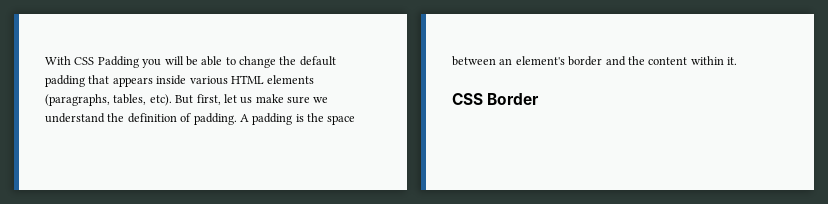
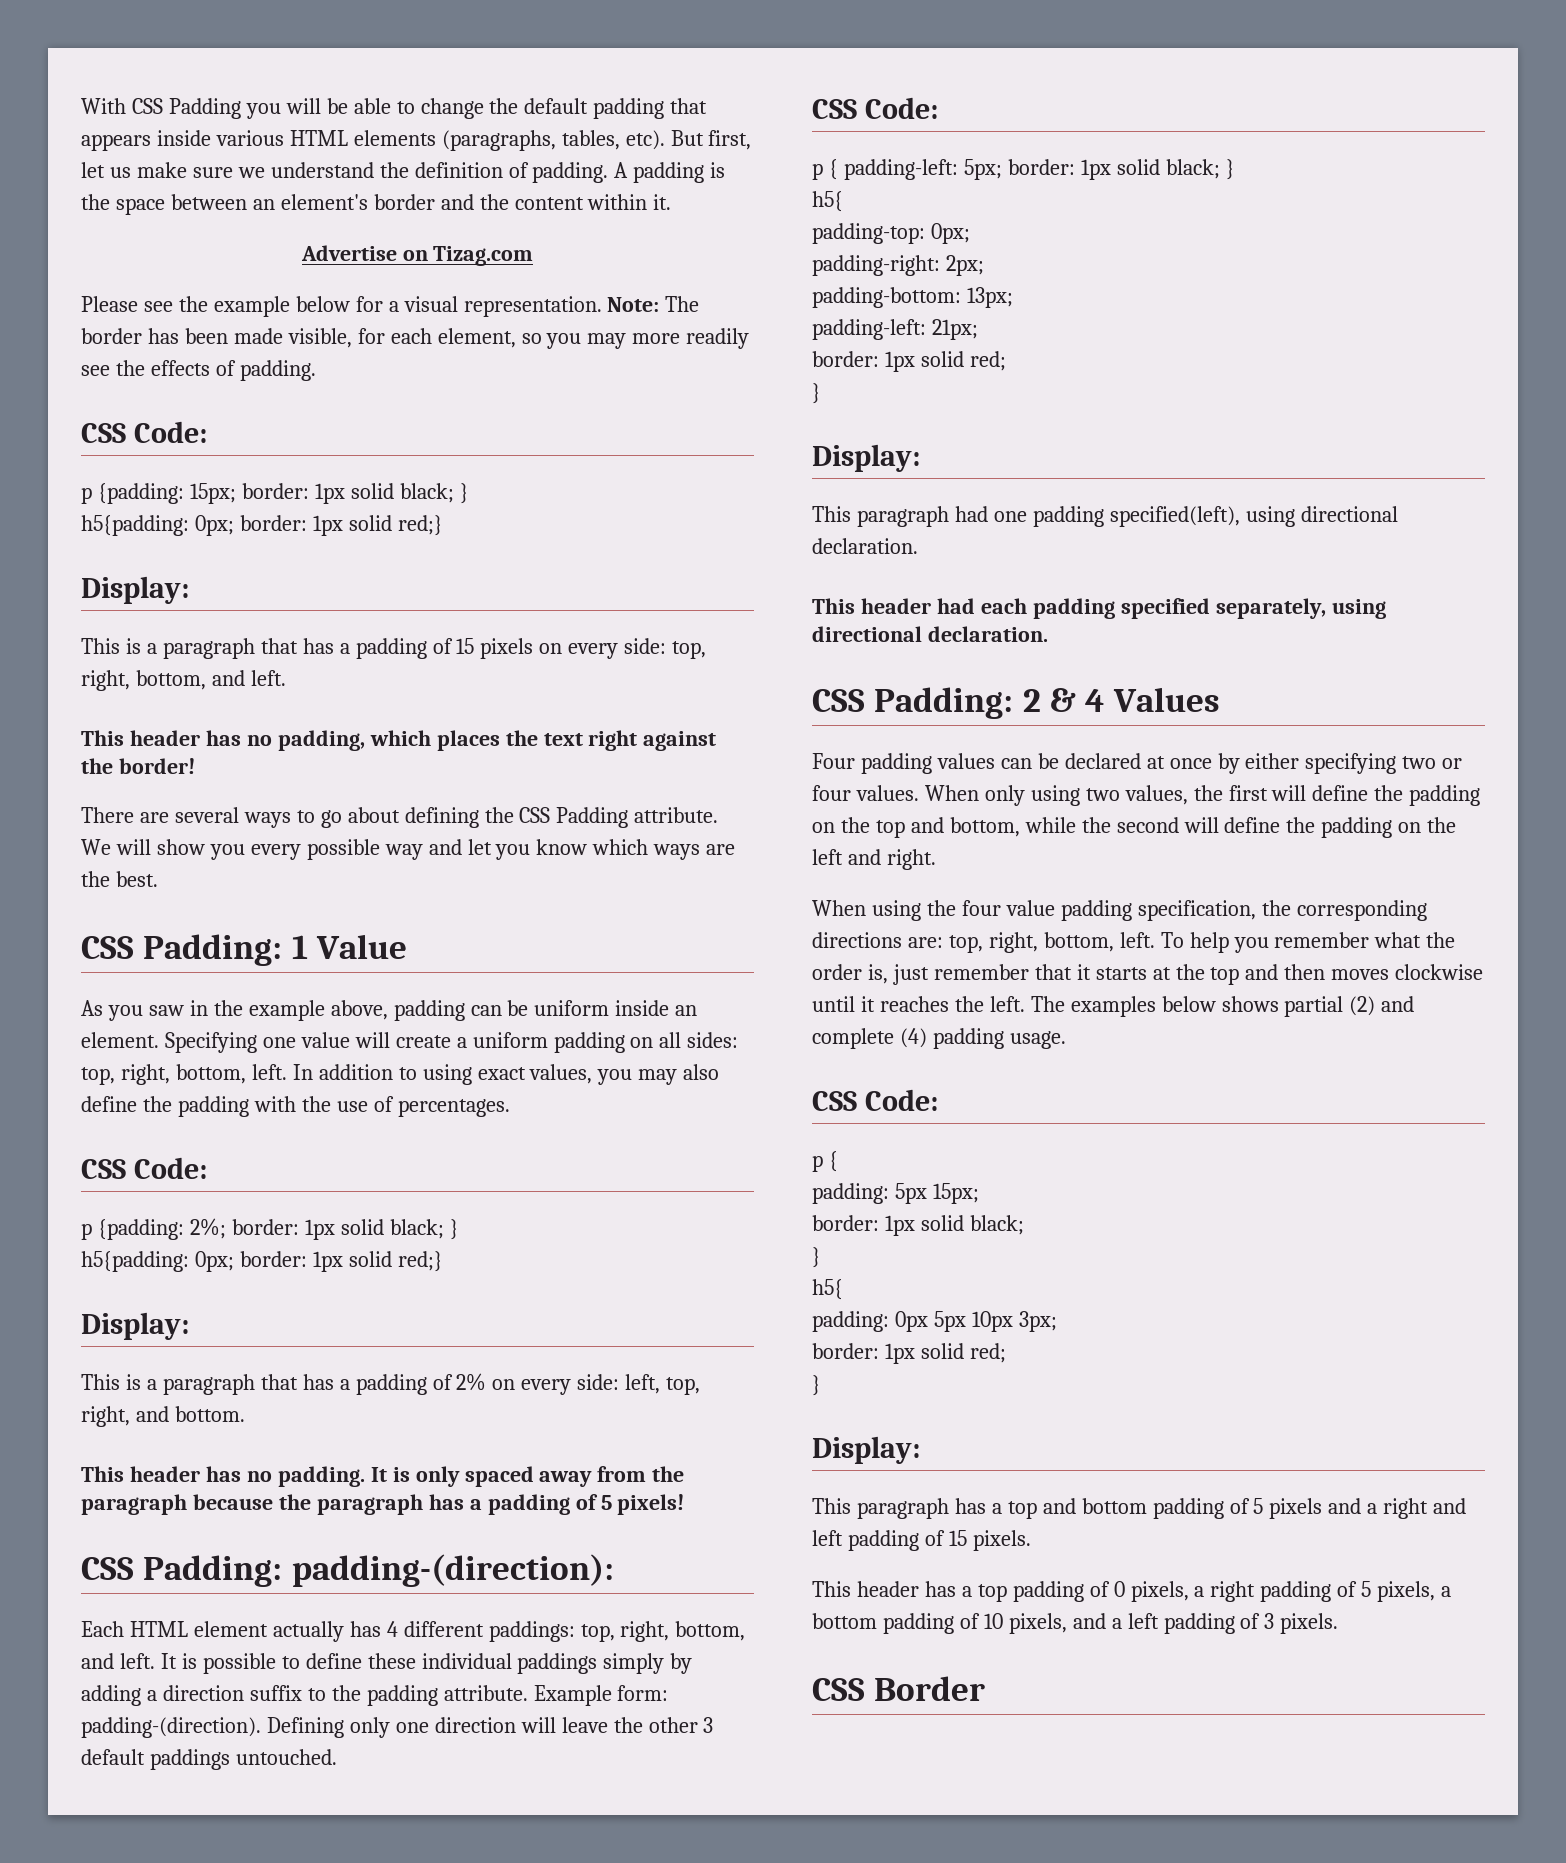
(737, 61) none -> [300,245,534,266] [81,296,700,317] [81,328,750,349] [81,360,316,381] [81,421,207,443] [81,483,469,504] [81,515,443,536] [81,576,189,604] [81,638,707,659] [81,670,286,691] [81,730,717,751] [81,758,195,774] [81,807,719,828] [81,839,736,860] [81,871,158,887] [81,934,407,966] [81,1000,698,1021] [81,1032,739,1053] [81,1064,720,1085] [81,1096,510,1117] [81,1157,207,1179] [81,1218,459,1240] [81,1251,443,1272] [81,1312,189,1340] [81,1373,701,1395] [81,1406,245,1427] [81,1466,685,1487] [81,1494,685,1515] [81,1554,614,1587] [81,1621,746,1642] [81,1653,693,1674] [81,1685,669,1706] [81,1717,714,1738] [81,1749,337,1770] [812,97,938,119] [812,159,1235,180] [812,191,843,212] [812,223,970,244] [812,255,984,276] [812,287,1013,308] [812,319,978,340] [812,351,1006,372] [812,383,821,404] [812,444,920,472] [812,506,1398,527] [812,538,918,554] [812,598,1386,619] [812,626,1048,642] [812,687,1220,719] [812,753,1463,774] [812,785,1481,806] [812,817,1457,838] [812,849,936,870] [812,900,1427,921] [812,932,1456,953] [812,964,1484,985] [812,996,1415,1017] [812,1028,1066,1049] [812,1089,938,1111] [812,1151,838,1172] [812,1183,979,1204] [812,1215,1024,1236] [812,1247,821,1268] [812,1279,843,1300] [812,1311,1057,1332] [812,1343,1006,1364] [812,1375,821,1396] [812,1436,920,1464] [812,1498,1467,1519] [812,1530,1031,1551] [812,1581,1452,1602] [812,1613,1339,1634] // Advertise on Tizag.com // Please see the example below for a visual representation. Note: The border has been made visible, for each element, so you may more readily see the effects of padding. // CSS Code: // p {padding: 15px; border: 1px solid black; } // h5{padding: 0px; border: 1px solid red;} // Display: // This is a paragraph that has a padding of 15 pixels on every side: top, right, bottom, and left. // This header has no padding, which places the text right against the border! // There are several ways to go about defining the CSS Padding attribute. We will show you every possible way and let you know which ways are the best. // CSS Padding: 1 Value // As you saw in the example above, padding can be uniform inside an element. Specifying one value will create a uniform padding on all sides: top, right, bottom, left. In addition to using exact values, you may also define the padding with the use of percentages. // CSS Code: // p {padding: 2%; border: 1px solid black; } // h5{padding: 0px; border: 1px solid red;} // Display: // This is a paragraph that has a padding of 2% on every side: left, top, right, and bottom. // This header has no padding. It is only spaced away from the paragraph because the paragraph has a padding of 5 pixels! // CSS Padding: padding-(direction): // Each HTML element actually has 4 different paddings: top, right, bottom, and left. It is possible to define these individual paddings simply by adding a direction suffix to the padding attribute. Example form: padding-(direction). Defining only one direction will leave the other 3 default paddings untouched. // CSS Code: // p { padding-left: 5px; border: 1px solid black; } // h5{ // padding-top: 0px; // padding-right: 2px; // padding-bottom: 13px; // padding-left: 21px; // border: 1px solid red; // } // Display: // This paragraph had one padding specified(left), using directional declaration. // This header had each padding specified separately, using directional declaration. // CSS Padding: 2 & 4 Values // Four padding values can be declared at once by either specifying two or four values. When only using two values, the first will define the padding on the top and bottom, while the second will define the padding on the left and right. // When using the four value padding specification, the corresponding directions are: top, right, bottom, left. To help you remember what the order is, just remember that it starts at the top and then moves clockwise until it reaches the left. The examples below shows partial (2) and complete (4) padding usage. // CSS Code: // p { // padding: 5px 15px; // border: 1px solid black; // } // h5{ // padding: 0px 5px 10px 3px; // border: 1px solid red; // } // Display: // This paragraph has a top and bottom padding of 5 pixels and a right and left padding of 15 pixels. // This header has a top padding of 0 pixels, a right padding of 5 pixels, a bottom padding of 10 pixels, and a left padding of 3 pixels.

